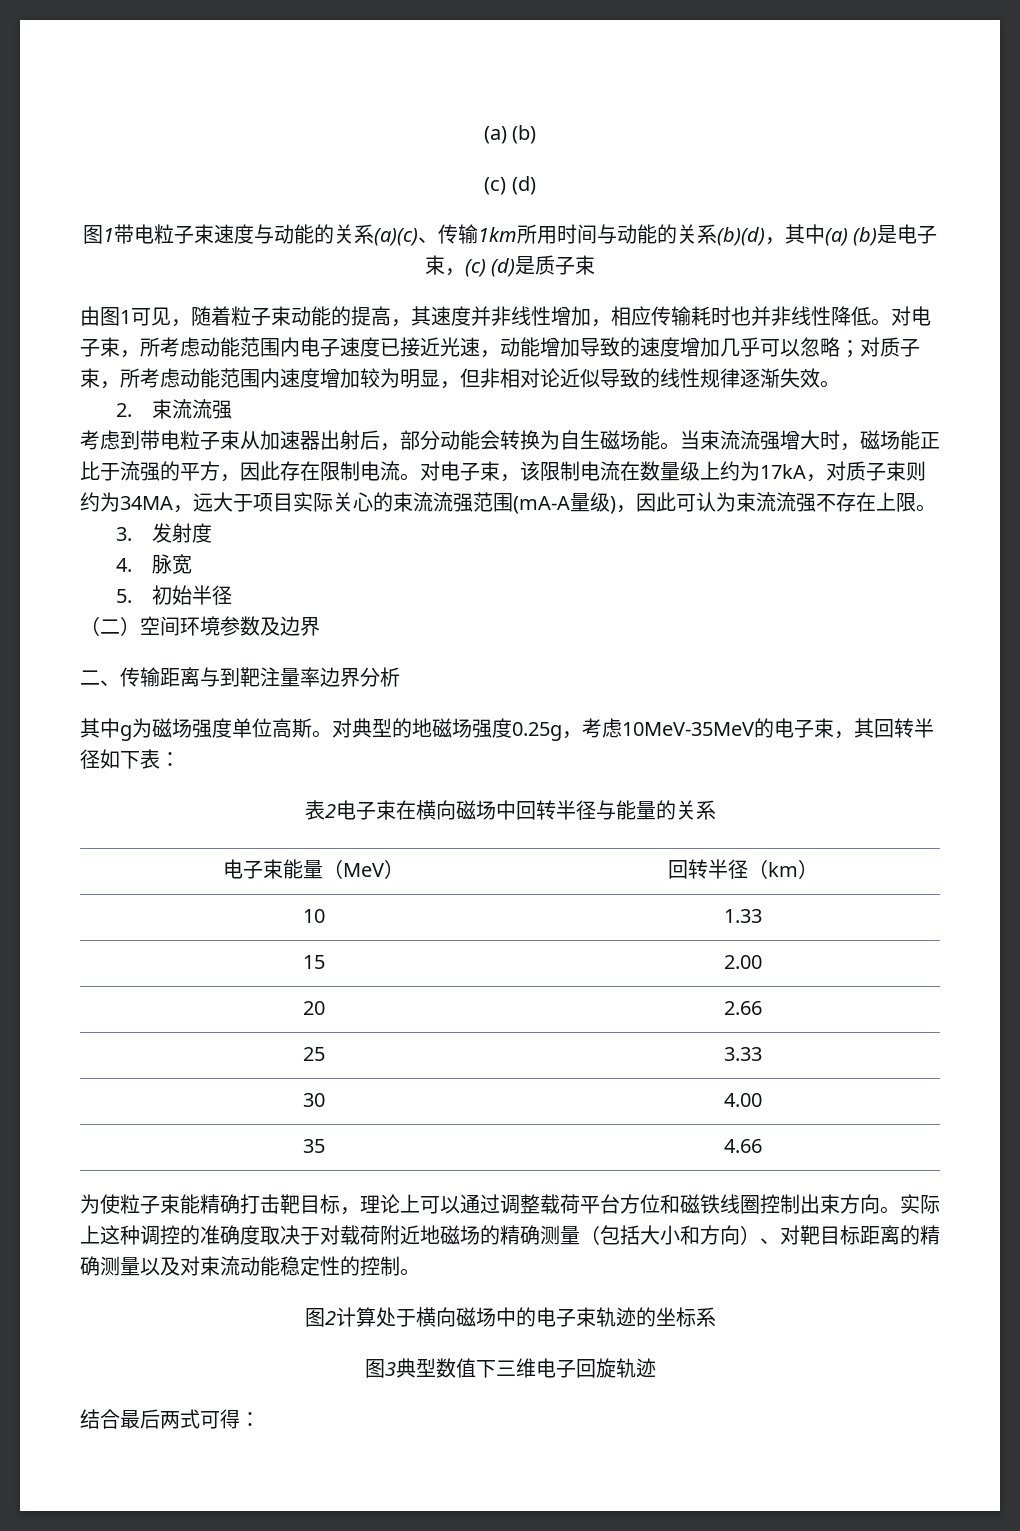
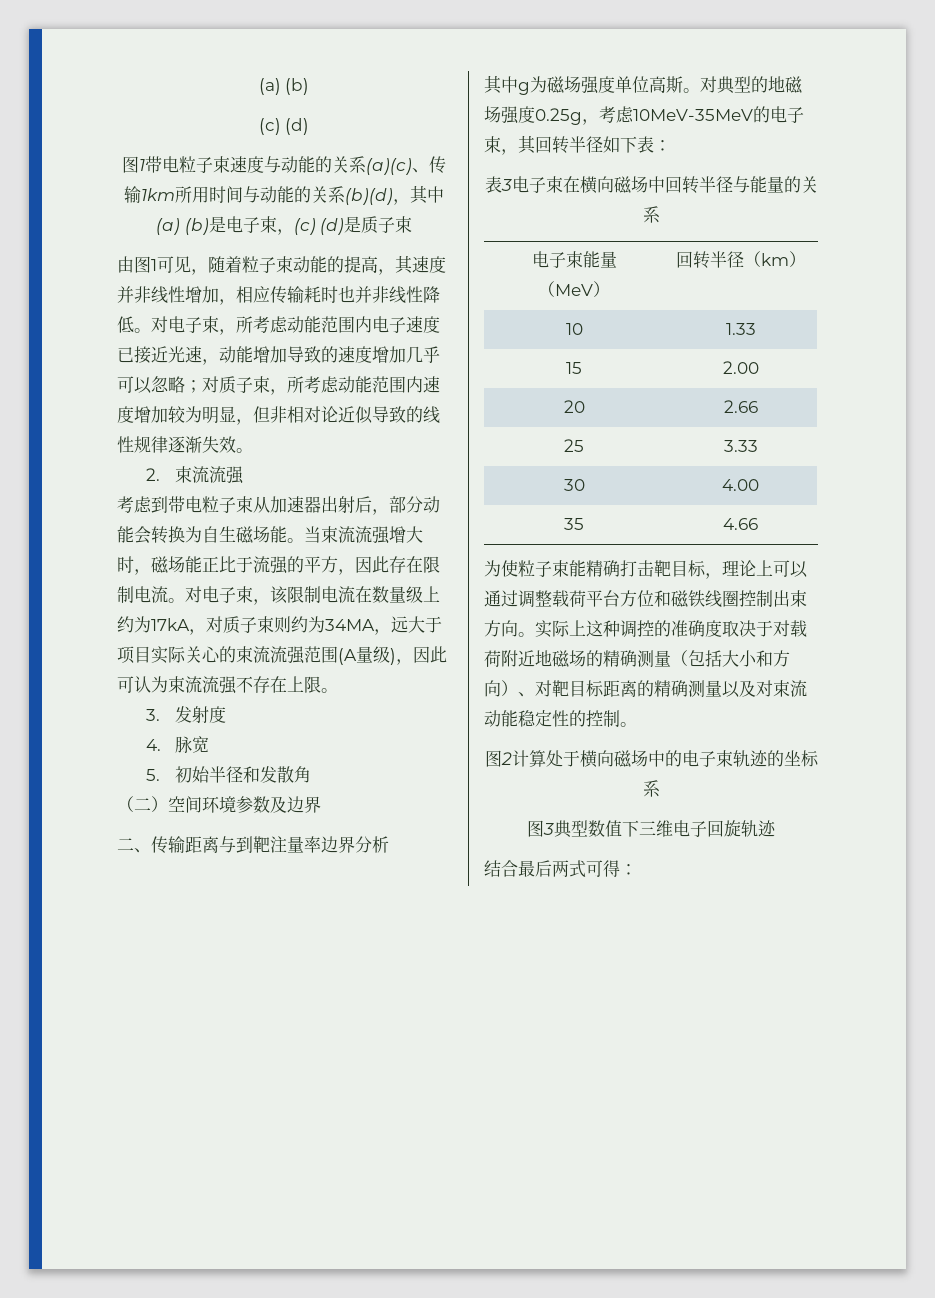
[513,496,570,514] (mA-A -> [338,648,357,665] (A
(232, 595) none -> [243,766,312,783] 和发散角
[324,804,336,818] 2 -> [500,179,512,191] 3

